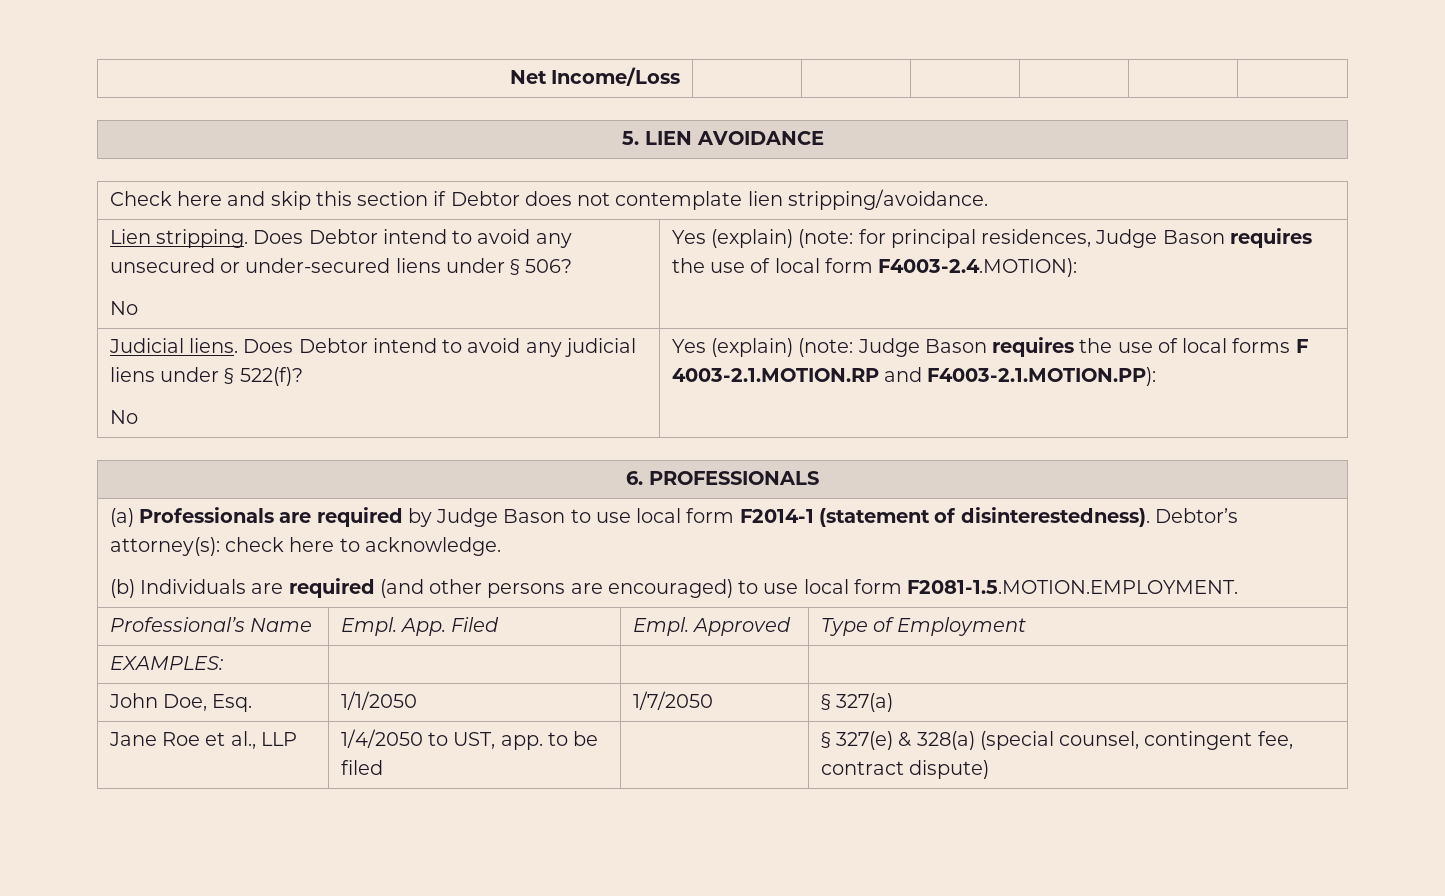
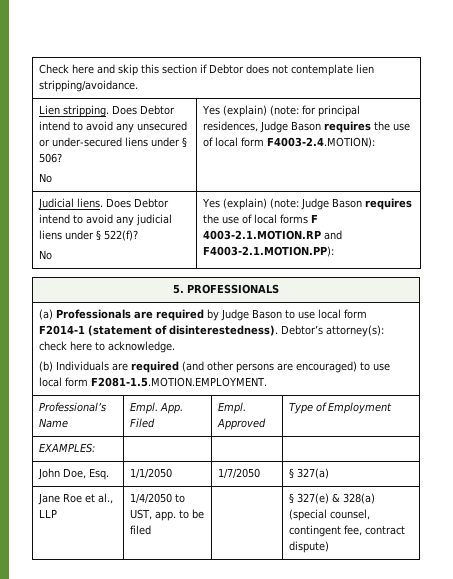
[509,67,681,86] [621,131,824,145] Net Income/Loss | | | | | | // 5. LIEN AVOIDANCE // -> (38, 69) none
[626,471,643,485] 6. -> [173,284,184,294] 5.

